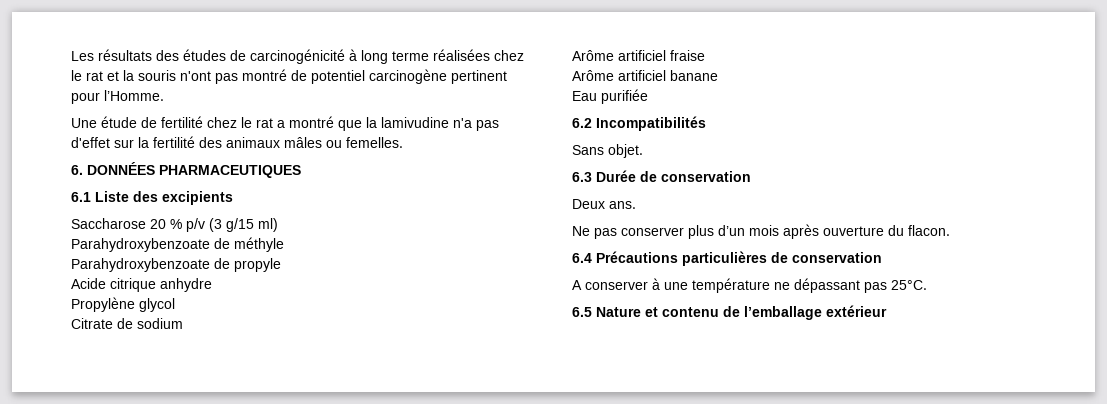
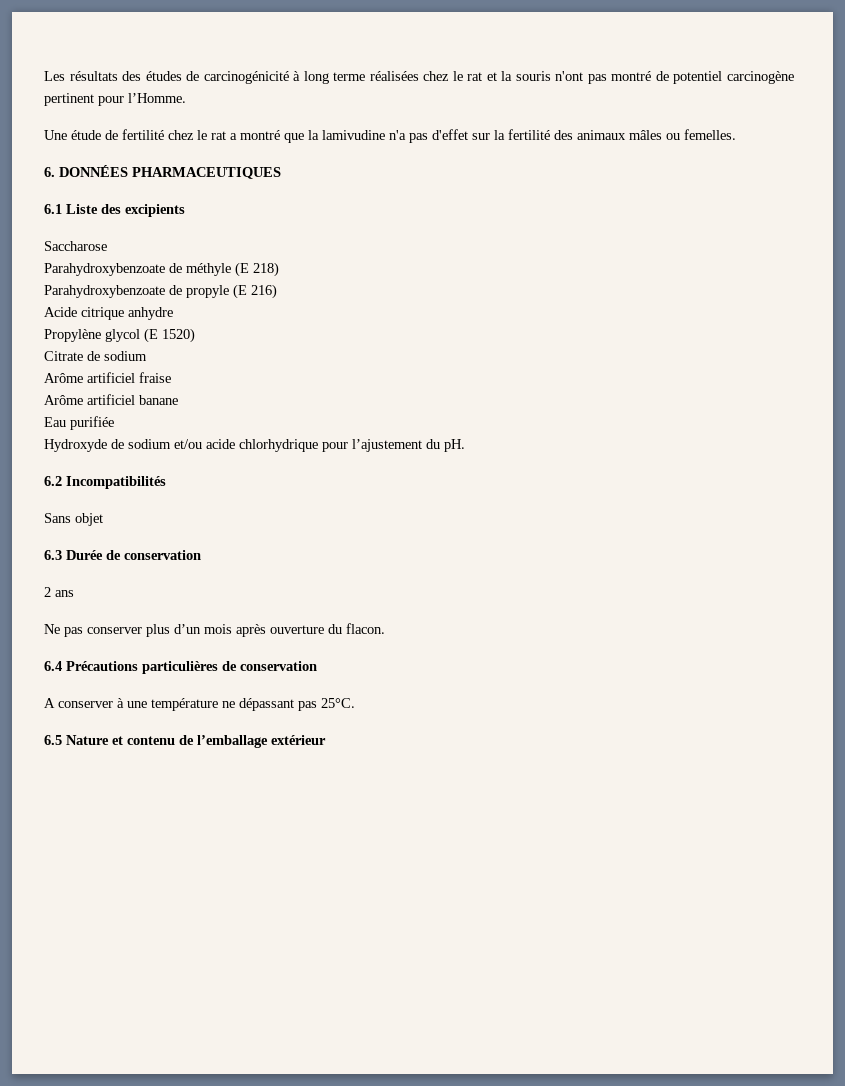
[150,218,278,232] 20 % p/v (3 g/15 ml) -> (107, 246) none
(284, 244) none -> [235,262,279,277] (E 218)
(281, 265) none -> [233,284,277,299] (E 216)
(175, 305) none -> [144,328,195,343] (E 1520)
(648, 96) none -> [44,439,465,452] // Hydroxyde de sodium et/ou acide chlorhydrique pour l’ajustement du pH.
[608,144,643,158] objet. -> [75,513,103,526] objet
[572,199,636,209] Deux ans. -> [44,587,74,597] 2 ans

